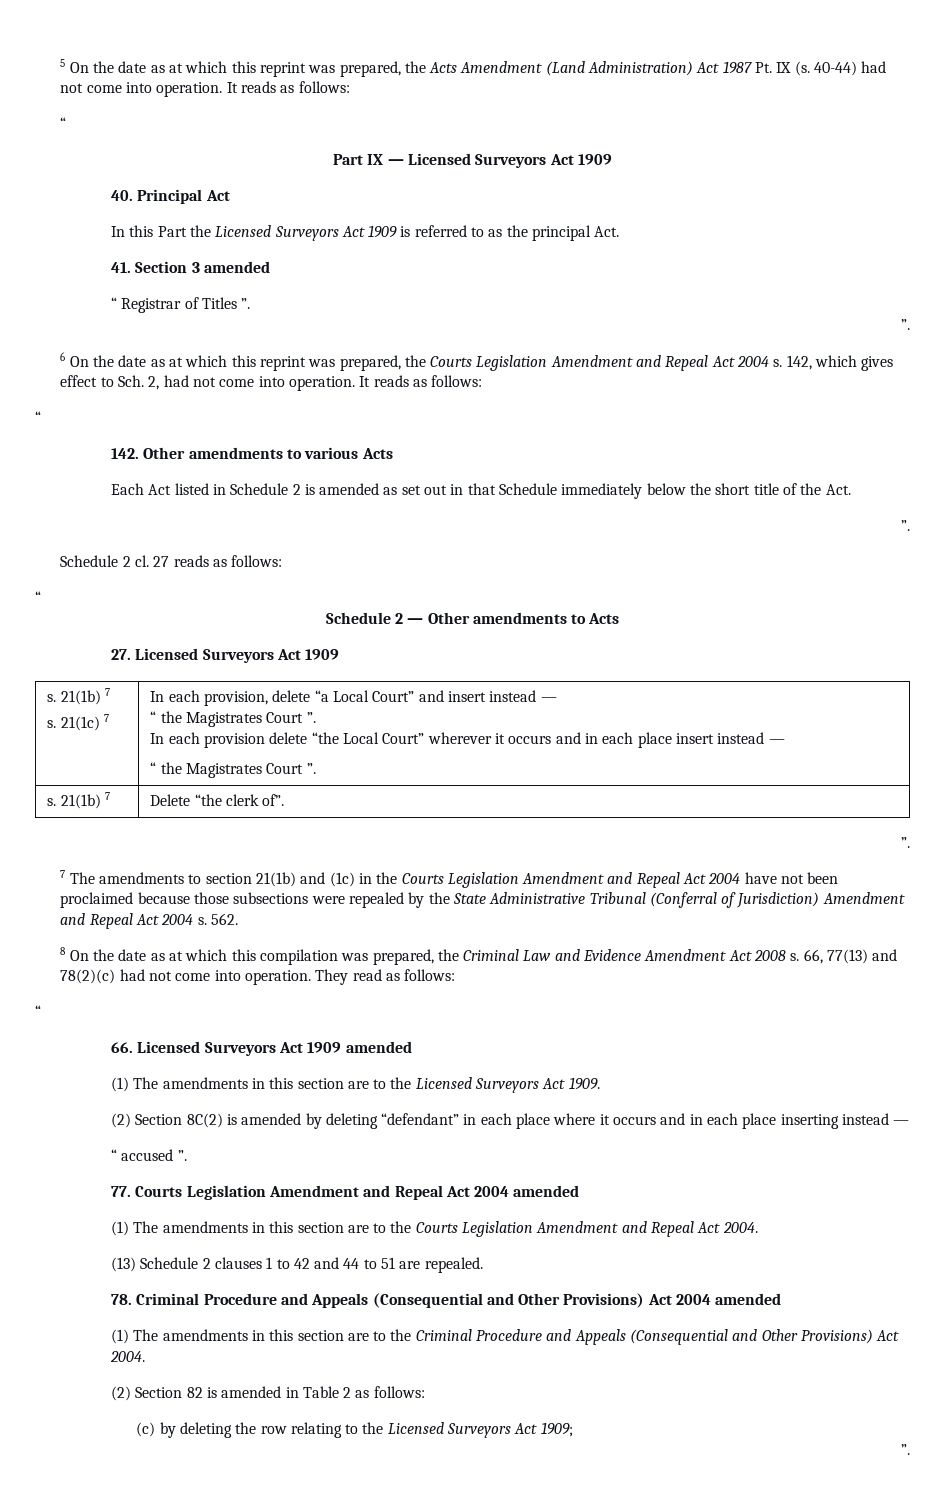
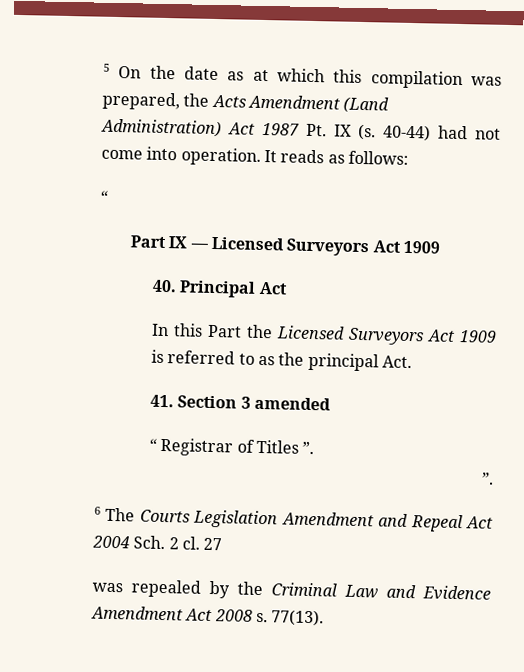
[259,62,306,77] reprint -> [370,70,463,90] compilation
[69,355,894,371] [60,375,483,391] [35,411,41,423] [110,447,393,459] [110,483,851,499] [901,520,910,531] [60,555,283,567] [35,591,41,603] [325,612,620,624] [110,648,340,663] [47,688,111,705] [47,714,110,731] [150,690,557,706] [150,711,316,727] [150,732,785,748] [150,762,316,778] [47,792,111,809] [150,794,285,806] [901,837,910,848] [60,870,839,888] [60,892,905,908] [60,913,238,929] [60,947,434,965] On the date as at which this reprint was prepared, the Courts Legislation Amendment and Repeal Act 2004 s. 142, which gives effect to Sch. 2, had not come into operation. It reads as follows: // “ // 142. Other amendments to various Acts // Each Act listed in Schedule 2 is amended as set out in that Schedule immediately below the short title of the Act. // ”. // Schedule 2 cl. 27 reads as follows: // “ // Schedule 2 — Other amendments to Acts // 27. Licensed Surveyors Act 1909 // s. 21(1b) 7 // s. 21(1c) 7 | In each provision, delete “a Local Court” and insert instead — // “ the Magistrates Court ”. // In each provision delete “the Local Court” wherever it occurs and in each place insert instead — // “ the Magistrates Court ”. // s. 21(1b) 7 | Delete “the clerk of”. // ”. // 7 The amendments to section 21(1b) and (1c) in the Courts Legislation Amendment and Repeal Act 2004 have not been proclaimed because those subsections were repealed by the State Administrative Tribunal (Conferral of Jurisdiction) Amendment and Repeal Act 2004 s. 562. // 8 On the date as at which this compilation was prepared, -> [105,507,493,533] [92,535,223,551] [92,579,231,599] The Courts Legislation Amendment and Repeal Act 2004 Sch. 2 cl. 27 // was repealed by
[803,949,898,964] [60,969,456,985] [35,1005,41,1017] [110,1041,412,1056] [110,1077,600,1093] [110,1113,910,1129] [110,1149,187,1161] [110,1185,580,1200] [110,1221,758,1237] [110,1257,483,1273] [110,1293,782,1308] [110,1329,900,1345] [109,1351,145,1362] [110,1386,425,1401] [136,1422,573,1438] [901,1444,910,1455] 66, 77(13) and 78(2)(c) had not come into operation. They read as follows: // “ // 66. Licensed Surveyors Act 1909 amended // (1) The amendments in this section are to the Licensed Surveyors Act 1909. // (2) Section 8C(2) is amended by deleting “defendant” in each place where it occurs and in each place inserting instead — // “ accused ”. // 77. Courts Legislation Amendment and Repeal Act 2004 amended // (1) The amendments in this section are to the Courts Legislation Amendment and Repeal Act 2004. // (13) Schedule 2 clauses 1 to 42 and 44 to 51 are repealed. // 78. Criminal Procedure and Appeals (Consequential and Other Provisions) Act 2004 amended // (1) The amendments in this section are to the Criminal Procedure and Appeals (Consequential and Other Provisions) Act 2004. // (2) Section 82 is amended in Table 2 as follows: // (c) by deleting the row relating to the Licensed Surveyors Act 1909; // ”. -> [271,609,325,627] 77(13).

